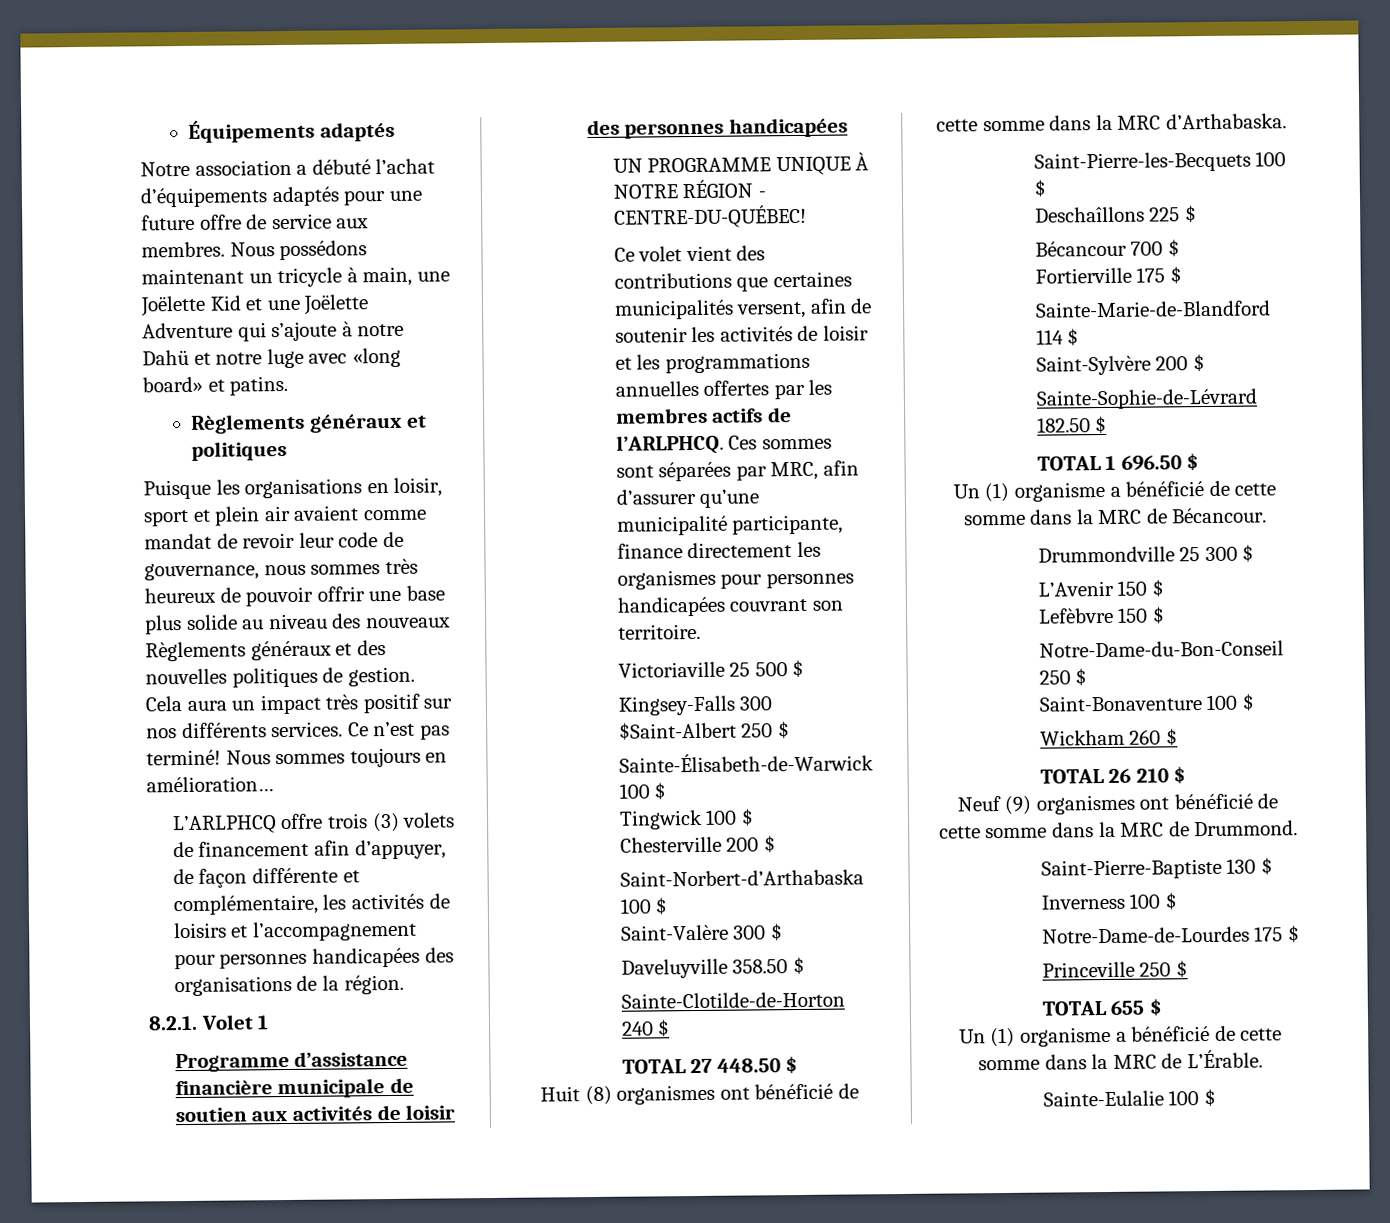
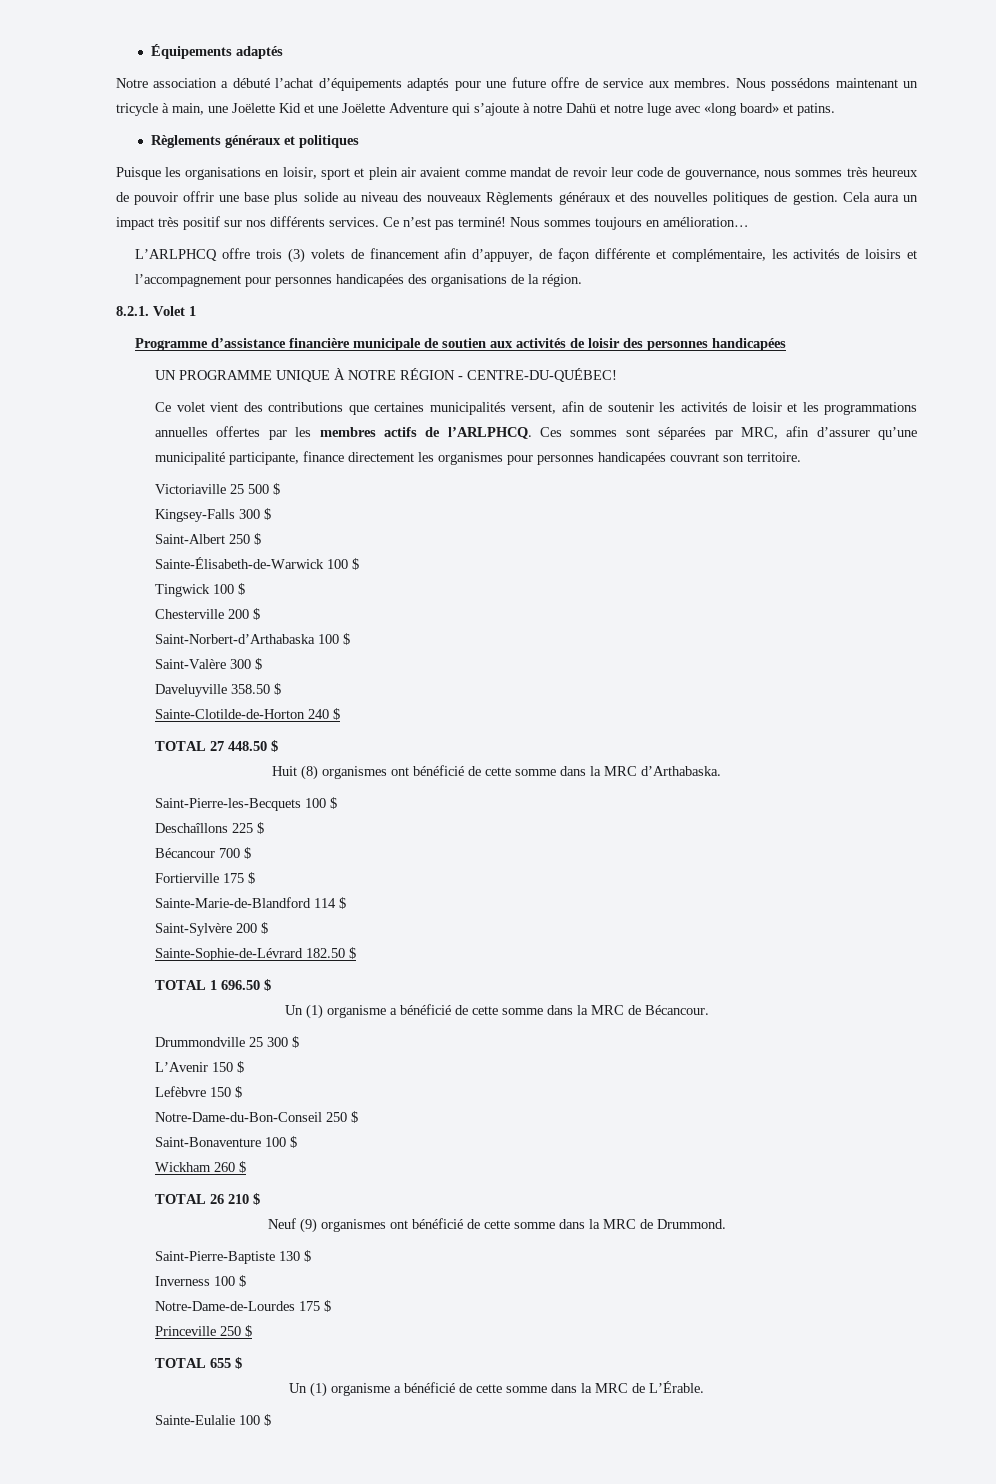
[618,721,737,740] $Saint-Albert -> [263,508,271,520] [154,534,225,544] $ // Saint-Albert

